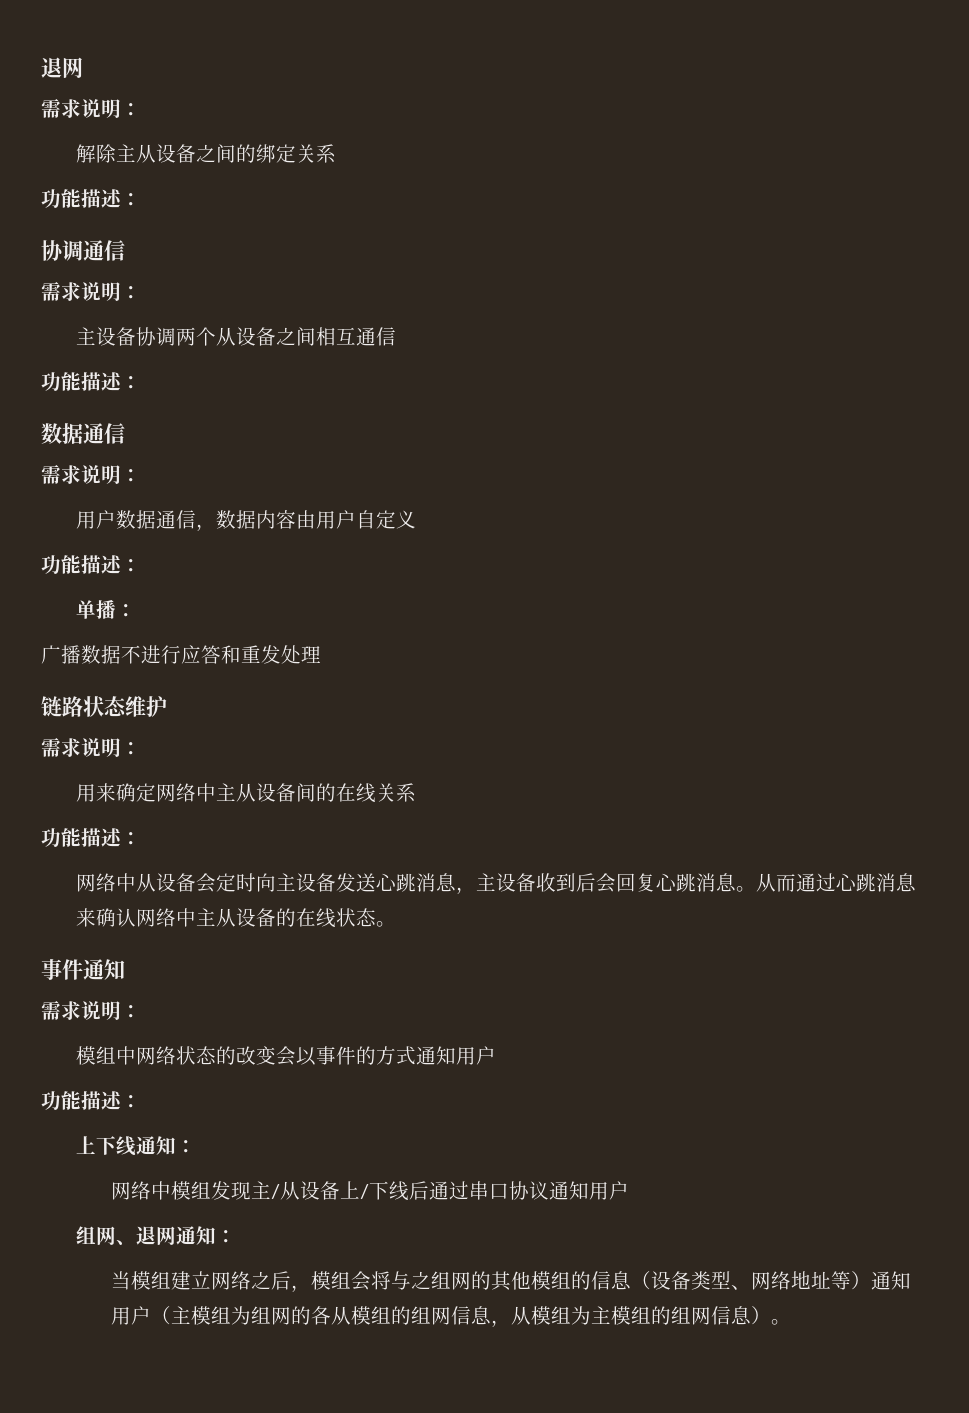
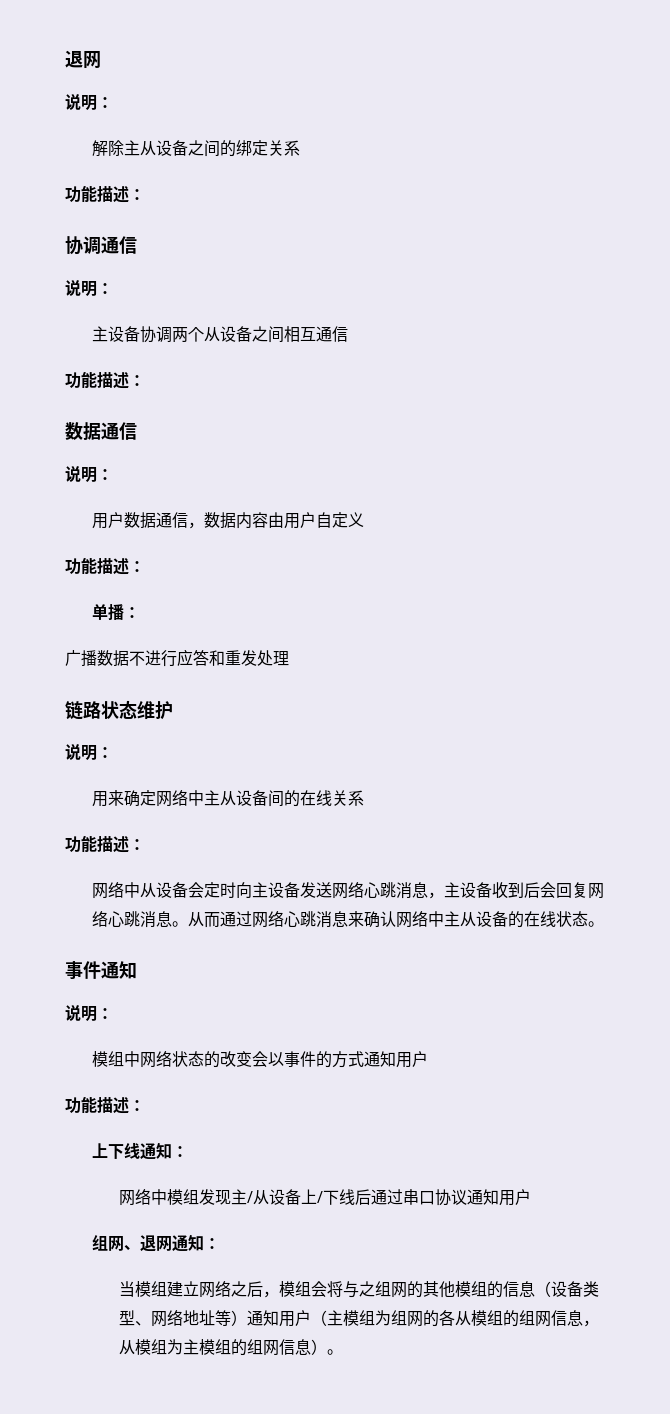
[41,98,81,118] 需求 -> (101, 60) none
[41,281,81,301] 需求 -> (137, 245) none
[41,464,81,484] 需求 -> (137, 431) none
[41,737,81,757] 需求 -> (173, 710) none
(377, 882) none -> [331,881,364,899] 网络
(657, 882) none -> [587,883,604,899] [91,910,108,927] 网络
(837, 882) none -> [251,910,284,928] 网络
[41,1000,81,1020] 需求 -> (137, 970) none

